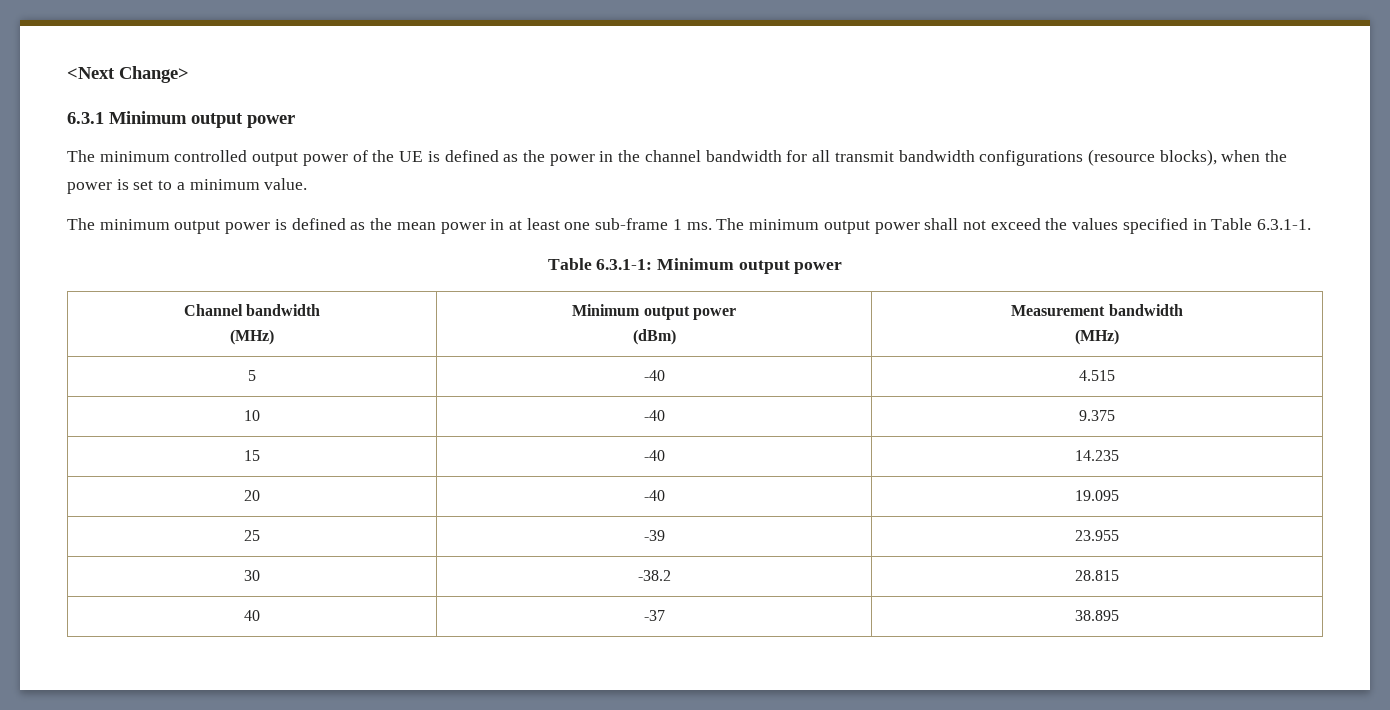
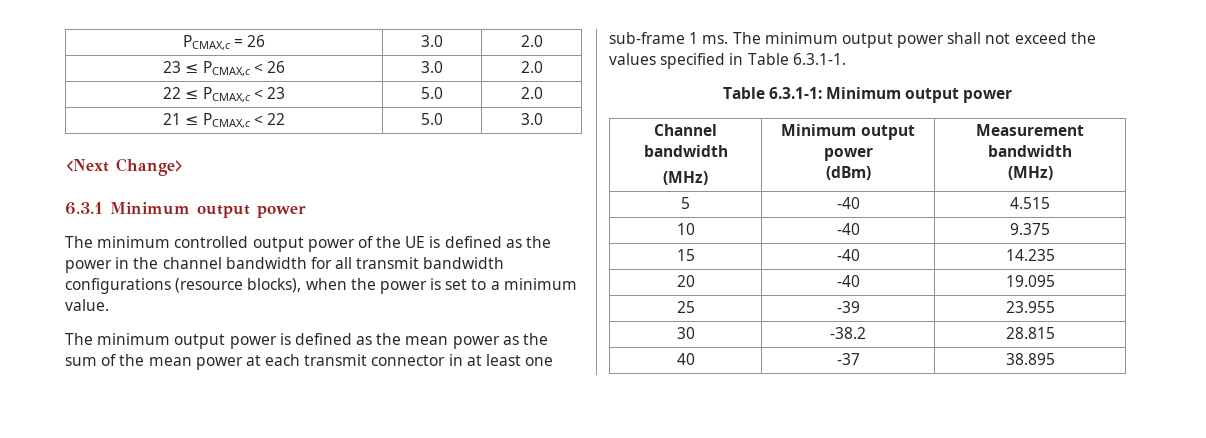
(67, 73) none -> [182,35,266,50] [421,35,443,47] [520,35,543,47] [163,61,285,76] [421,61,443,73] [520,61,543,73] [163,87,285,102] [421,87,443,99] [520,87,543,99] [163,113,285,128] [421,113,443,125] [520,113,543,125] PCMAX,c = 26 | 3.0 | 2.0 // 23 ≤ PCMAX,c < 26 | 3.0 | 2.0 // 22 ≤ PCMAX,c < 23 | 5.0 | 2.0 // 21 ≤ PCMAX,c < 22 | 5.0 | 3.0 //
(486, 228) none -> [502,333,549,345] [65,354,446,370] as the sum of the mean power at each transmit connector

